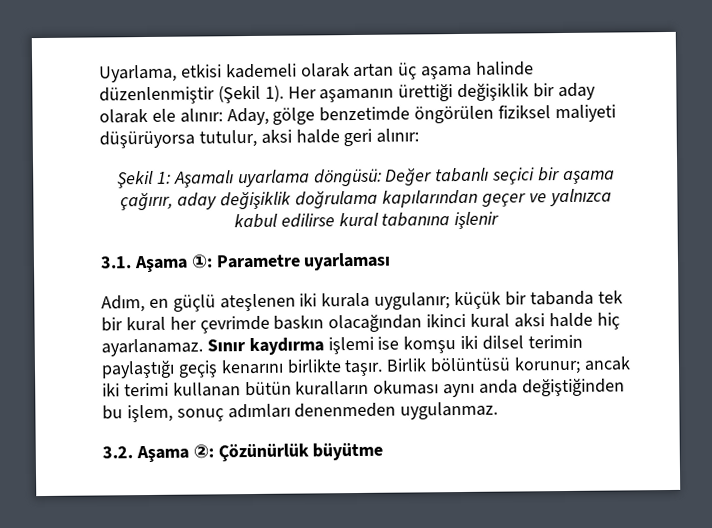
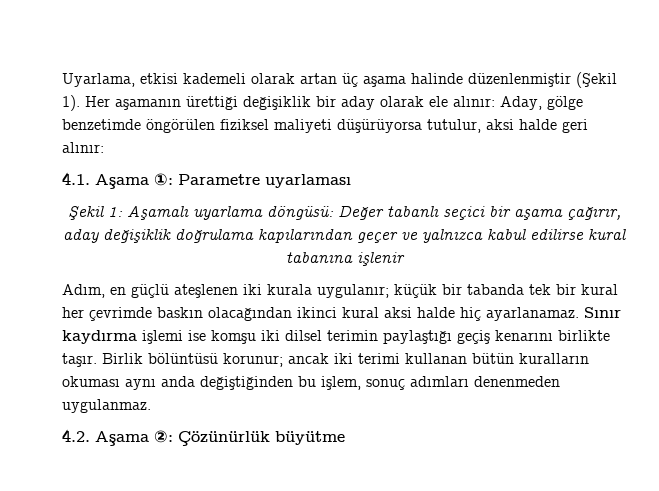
(420, 135) none -> [62,172,351,189] // 4.1. Aşama ①: Parametre uyarlaması
[100,252,392,274] // 3.1. Aşama ①: Parametre uyarlaması -> (405, 259) none
[102,446,133,459] 3.2. -> [62,429,90,442] 4.2.

